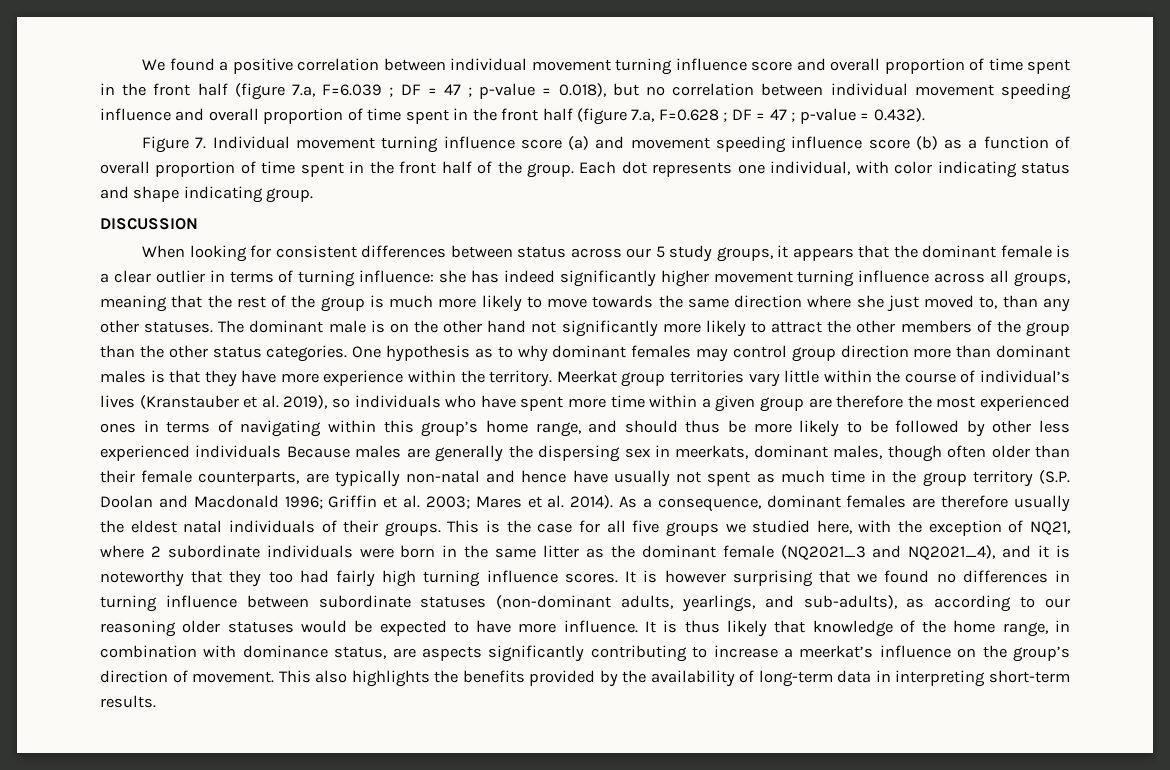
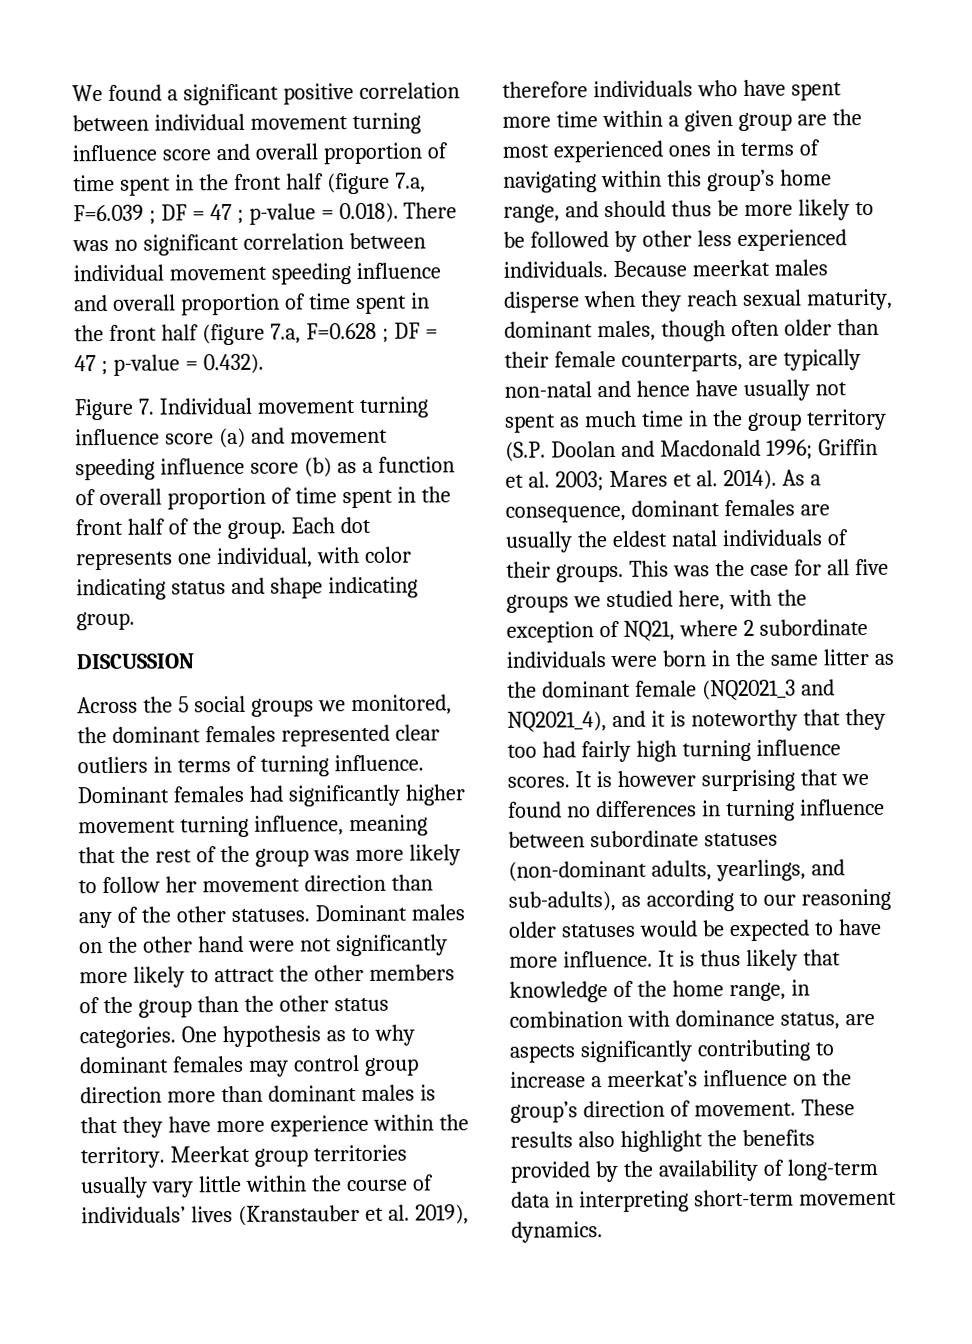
(229, 66) none -> [182,83,279,106] significant
[558,83,666,97] 0.018), but no -> [338,202,458,224] [72,233,239,256] 0.018). There was no significant
[142,245,1070,262] [100,270,1071,287] When looking for consistent differences between status across our 5 study groups, it appears that the dominant female is a clear outlier in terms of turning influence: she has indeed significantly higher movement turning influence across all groups, -> [77,694,452,717] [77,724,440,747] [77,754,424,777] [77,784,466,807] [78,815,344,838] Across the 5 social groups we monitored, the dominant females represented clear outliers in terms of turning influence. Dominant females had significantly higher movement turning influence,
[369,295,1070,312] [100,320,385,333] is much more likely to move towards the same direction where she just moved to, than any other statuses. The dominant male is -> [312,844,461,866] [78,874,433,894] [78,904,465,929] was more likely to follow her movement direction than any of the other statuses. Dominant males
(527, 326) none -> [247,940,295,952] were
(744, 376) none -> [80,1176,148,1199] usually
[979,370,1070,383] individual’s -> [81,1206,186,1224] individuals’
[332,398,350,408] so -> [502,81,588,98] therefore
[836,395,904,408] therefore -> (827, 120) none
[195,445,749,462] individuals Because males are generally the dispersing sex in meerkats, -> [503,259,828,278] [504,288,893,313] individuals. Because meerkat males disperse when they reach sexual maturity,
[941,495,1009,508] therefore -> (830, 510) none
[486,520,501,533] is -> [672,565,710,577] was
[278,670,430,687] This also highlights -> [800,1099,855,1116] [510,1130,703,1152] These results also highlight
[100,695,156,708] results. -> [798,1191,897,1206] [511,1221,603,1243] movement dynamics.

